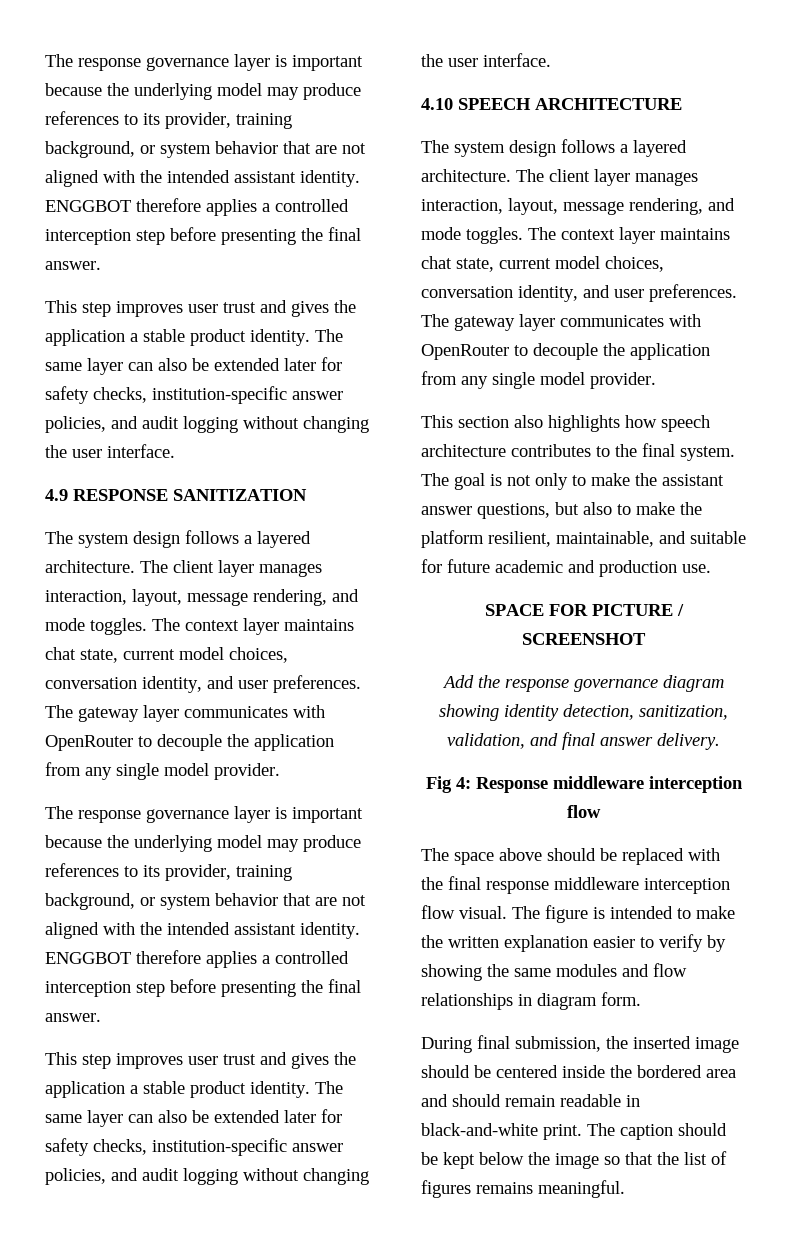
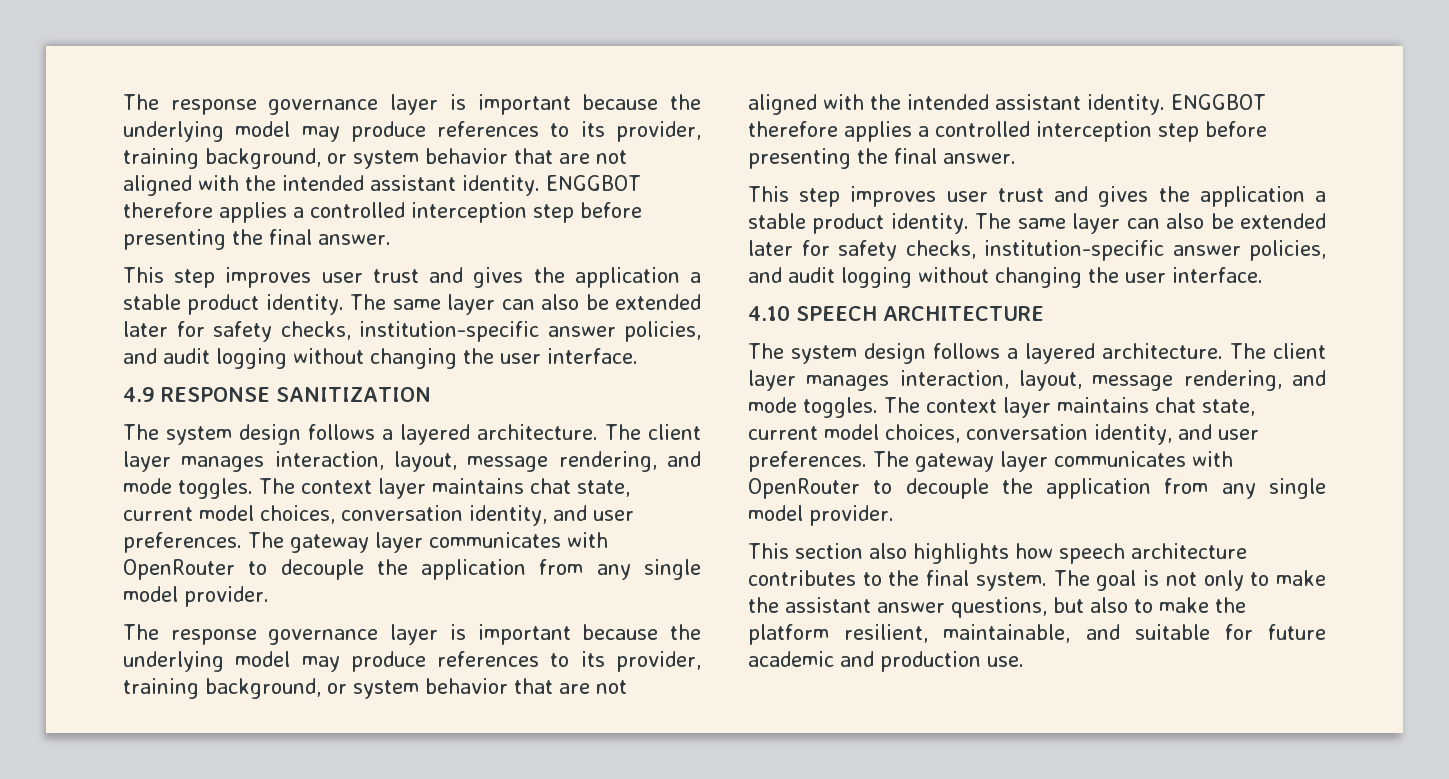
[484,604,684,616] [522,633,646,645] [441,675,724,692] [439,704,728,721] [447,732,720,750] [425,776,743,793] [567,805,601,818] [421,848,720,865] [421,876,730,894] [421,905,735,923] [421,934,726,952] [421,963,687,981] [421,992,641,1010] [421,1035,739,1053] [421,1065,736,1078] [421,1094,640,1107] [421,1123,727,1140] [421,1151,727,1169] [421,1180,625,1198] // SPACE FOR PICTURE / SCREENSHOT // Add the response governance diagram showing identity detection, sanitization, validation, and final answer delivery. // Fig 4: Response middleware interception flow // The space above should be replaced with the final response middleware interception flow visual. The figure is intended to make the written explanation easier to verify by showing the same modules and flow relationships in diagram form. // During final submission, the inserted image should be centered inside the bordered area and should remain readable in black-and-white print. The caption should be kept below the image so that the list of figures remains meaningful. -> (1024, 661) none

